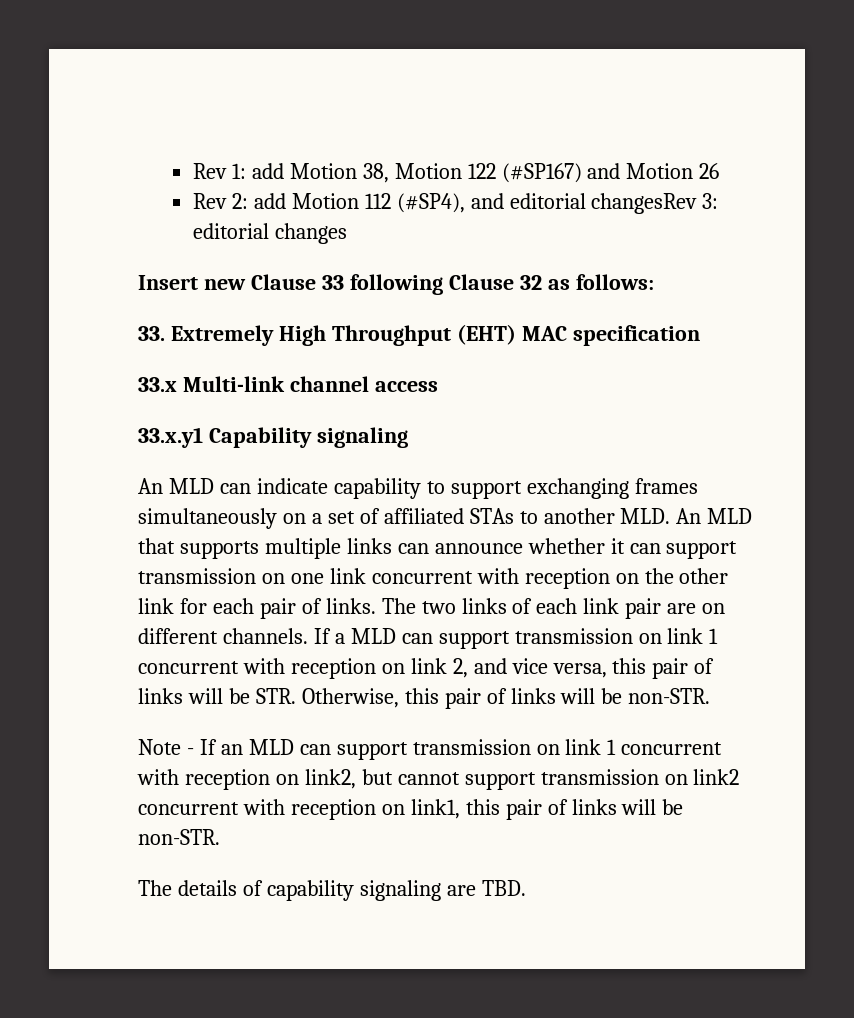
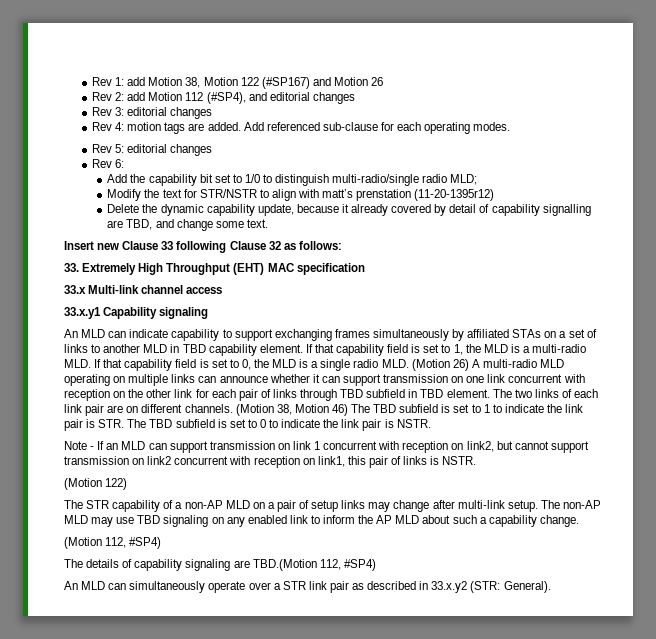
[591,193,698,214] changesRev -> [312,92,355,104] [91,107,112,116] changes // Rev
(347, 233) none -> [91,122,511,134] [91,144,213,156] [91,159,125,168] [107,174,478,186] [107,189,495,201] [107,204,591,216] [107,219,268,231] // Rev 4: motion tags are added. Add referenced sub-clause for each operating modes. // Rev 5: editorial changes // Rev 6: // Add the capability bit set to 1/0 to distinguish multi-radio/single radio MLD; // Modify the text for STR/NSTR to align with matt’s prenstation (11-20-1395r12) // Delete the dynamic capability update, because it already covered by detail of capability signalling are TBD, and change some text.
(277, 518) none -> [452,329,542,341] by affiliated STAs
[383,508,753,524] [138,538,259,559] affiliated STAs to another MLD. An MLD that supports -> [64,344,587,356] [64,359,565,371] [64,374,126,386] links to another MLD in TBD capability element. If that capability field is set to 1, the MLD is a multi-radio MLD. If that capability field is set to 0, the MLD is a single radio MLD. (Motion 26) A multi-radio MLD operating on
[325,598,376,614] links. -> [272,389,490,401] links through TBD subfield in TBD element.
[313,628,719,649] [138,658,715,679] [138,688,711,709] If a MLD can support transmission on link 1 concurrent with reception on link 2, and vice versa, this pair of links will be STR. Otherwise, this pair of links will be non-STR. -> [235,404,584,416] [64,419,431,431] (Motion 38, Motion 46) The TBD subfield is set to 1 to indicate the link pair is STR. The TBD subfield is set to 0 to indicate the link pair is NSTR.
[621,799,684,815] [138,829,220,845] will be non-STR. -> [430,456,477,465] [64,478,128,490] [64,500,601,512] [64,515,579,527] [64,537,162,549] is NSTR. // (Motion 122) // The STR capability of a non-AP MLD on a pair of setup links may change after multi-link setup. The non-AP MLD may use TBD signaling on any enabled link to inform the AP MLD about such a capability change. // (Motion 112, #SP4)
[481,880,526,896] TBD. -> [252,559,376,571] [64,581,551,593] TBD.(Motion 112, #SP4) // An MLD can simultaneously operate over a STR link pair as described in 33.x.y2 (STR: General).

